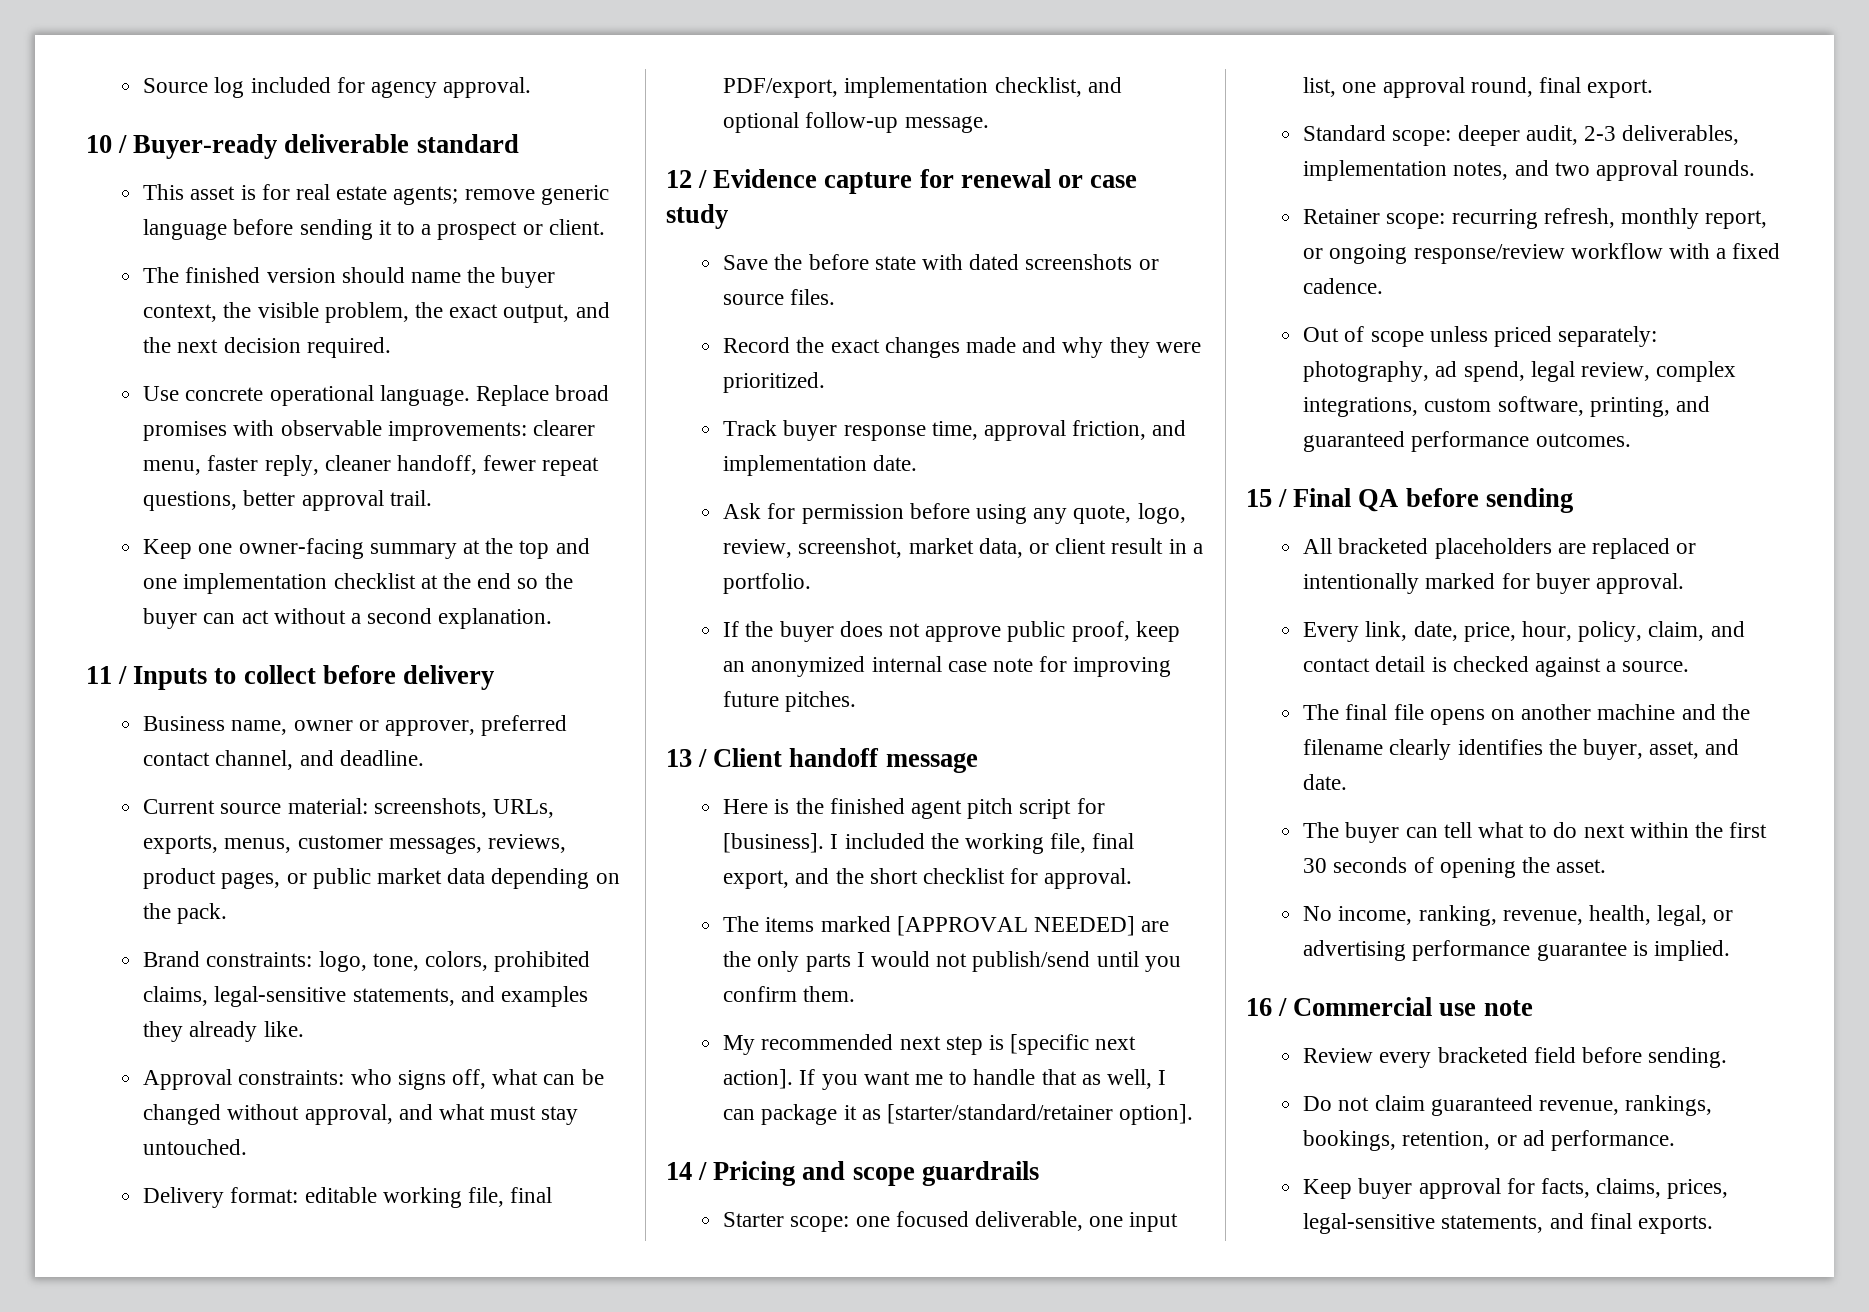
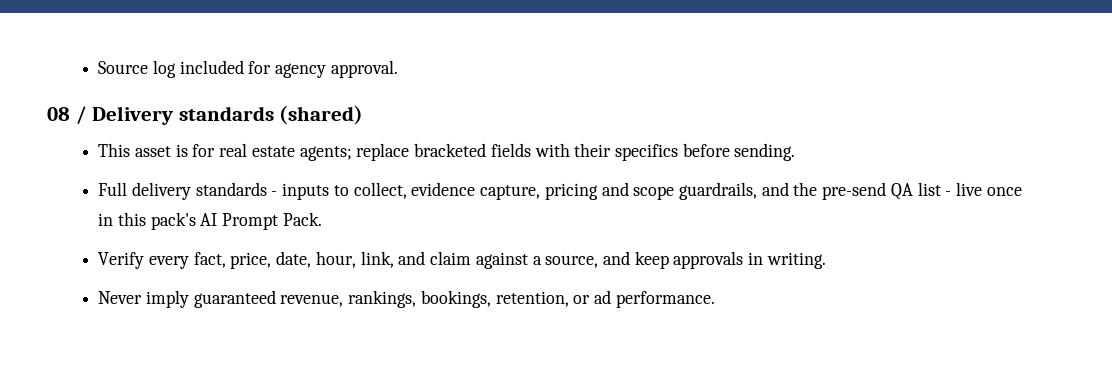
[86,134,519,159] 10 / Buyer-ready deliverable standard -> [47,105,364,125] 08 / Delivery standards (shared)
[464,185,609,205] [143,219,605,240] [143,267,556,288] [143,302,610,323] [143,337,391,358] [143,385,610,406] [143,420,595,441] [143,455,600,476] [143,490,432,511] [143,538,590,559] [143,573,573,594] [143,608,553,629] [86,665,494,690] [143,715,568,736] [143,750,424,770] [143,798,554,818] [143,834,566,854] [143,868,620,889] [143,903,228,924] [143,951,591,972] [143,986,588,1007] [143,1021,304,1042] [143,1069,604,1090] [143,1104,579,1125] [143,1139,248,1155] [143,1187,553,1208] [723,77,1122,98] [723,112,989,133] [666,169,1138,194] [666,204,728,229] [723,254,1159,270] [723,289,836,305] [723,337,1201,358] [723,372,826,393] [723,420,1187,441] [723,455,918,476] [723,503,1186,524] [723,538,1203,558] [723,573,812,594] [723,621,1180,642] [723,656,1172,677] [723,691,857,712] [666,748,978,773] [723,798,1105,819] [723,833,1135,854] [723,868,1133,889] [723,916,1170,936] [723,951,1181,972] [723,986,856,1002] [723,1034,1137,1055] [723,1069,1167,1090] [723,1104,1194,1125] [666,1161,1039,1186] [723,1211,1179,1232] [1303,77,1654,98] [1303,125,1740,146] [1303,160,1756,181] [1303,208,1768,229] [1303,243,1781,264] [1303,278,1384,294] [1303,326,1658,347] [1303,361,1737,382] [1303,396,1710,417] [1303,431,1631,452] [1246,488,1573,513] [1303,538,1697,559] [1303,573,1684,594] [1303,621,1745,642] [1303,656,1690,677] [1303,704,1750,725] [1303,739,1740,760] [1303,774,1348,790] [1303,822,1768,843] [1303,857,1607,878] [1303,905,1734,926] [1303,940,1730,961] [1246,997,1533,1016] [1303,1047,1728,1068] [1303,1095,1425,1111] remove generic language before sending it to a prospect or client. // The finished version should name the buyer context, the visible problem, the exact output, and the next decision required. // Use concrete operational language. Replace broad promises with observable improvements: clearer menu, faster reply, cleaner handoff, fewer repeat questions, better approval trail. // Keep one owner-facing summary at the top and one implementation checklist at the end so the buyer can act without a second explanation. // 11 / Inputs to collect before delivery // Business name, owner or approver, preferred contact channel, and deadline. // Current source material: screenshots, URLs, exports, menus, customer messages, reviews, product pages, or public market data depending on the pack. // Brand constraints: logo, tone, colors, prohibited claims, legal-sensitive statements, and examples they already like. // Approval constraints: who signs off, what can be changed without approval, and what must stay untouched. // Delivery format: editable working file, final PDF/export, implementation checklist, and optional follow-up message. // 12 / Evidence capture for renewal or case study // Save the before state with dated screenshots or source files. // Record the exact changes made and why they were prioritized. // Track buyer response time, approval friction, and implementation date. // Ask for permission before using any quote, logo, review, screenshot, market data, or client result in a portfolio. // If the buyer does not approve public proof, keep an anonymized internal case note for improving future pitches. // 13 / Client handoff message // Here is the finished agent pitch script for [business]. I included the working file, final export, and the short checklist for approval. // The items marked [APPROVAL NEEDED] are the only parts I would not publish/send until you confirm them. // My recommended next step is [specific next action]. If you want me to handle that as well, I can package it as [starter/standard/retainer option]. // 14 / Pricing and scope guardrails // Starter scope: one focused deliverable, one input list, one approval round, final export. // Standard scope: deeper audit, 2-3 deliverables, implementation notes, and two approval rounds. // Retainer scope: recurring refresh, monthly report, or ongoing response/review workflow with a fixed cadence. // Out of scope unless priced separately: photography, ad spend, legal review, complex integrations, custom software, printing, and guaranteed performance outcomes. // 15 / Final QA before sending // All bracketed placeholders are replaced or intentionally marked for buyer approval. // Every link, date, price, hour, policy, claim, and contact detail is checked against a source. // The final file opens on another machine and the filename clearly identifies the buyer, asset, and date. // The buyer can tell what to do next within the first 30 seconds of opening the asset. // No income, ranking, revenue, health, legal, or advertising performance guarantee is implied. // 16 / Commercial use note // Review every bracketed field before sending. // Do not claim -> [356,143,796,161] [98,182,1022,200] [98,212,322,230] [98,251,826,269] [98,290,190,308] replace bracketed fields with their specifics before sending. // Full delivery standards - inputs to collect, evidence capture, pricing and scope guardrails, and the pre-send QA list - live once in this pack's AI Prompt Pack. // Verify every fact, price, date, hour, link, and claim against a source, and keep approvals in writing. // Never imply
[1303,1178,1729,1199] [1303,1213,1713,1234] // Keep buyer approval for facts, claims, prices, legal-sensitive statements, and final exports. -> (715, 299) none

